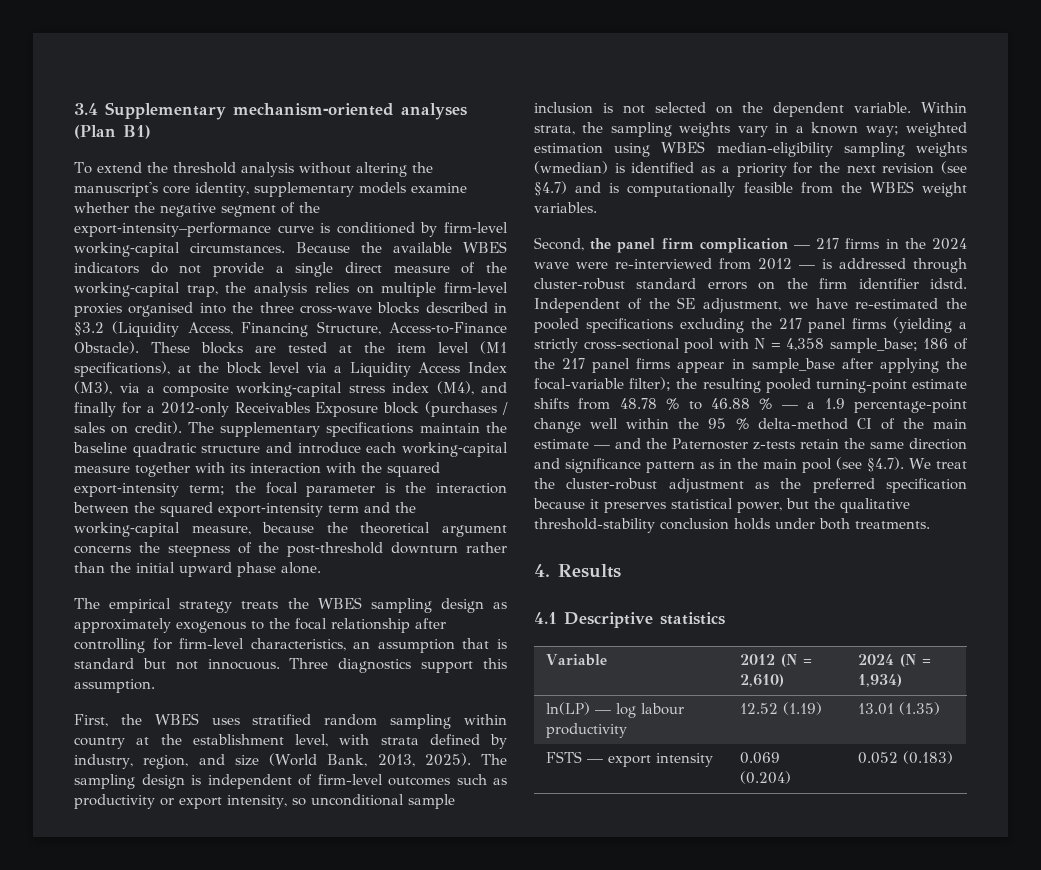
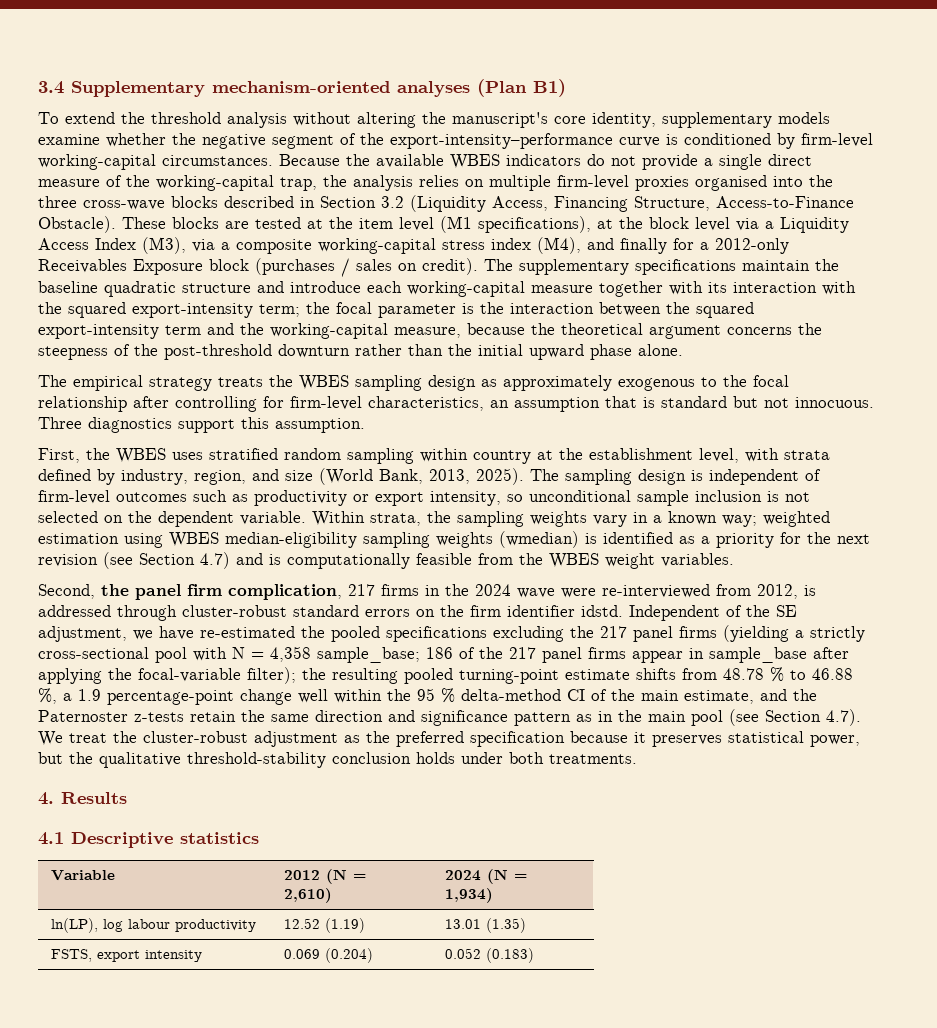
[74,322,104,336] §3.2 -> [320,196,404,208] Section 3.2
[534,181,567,196] §4.7) -> [139,552,230,569] Section 4.7)
[699,238,810,253] complication — -> [228,584,342,600] complication,
[758,258,815,270] 2012 — -> [757,584,798,599] 2012,
[759,398,798,410] % — -> [38,688,57,704] %,
[534,439,610,449] estimate — -> [684,690,754,704] estimate,
[867,457,905,472] §4.7). -> [765,709,861,726] Section 4.7).
[545,702,611,715] ln(LP) — -> [51,918,99,933] ln(LP),
[545,751,603,763] FSTS — -> [51,949,93,962] FSTS,

